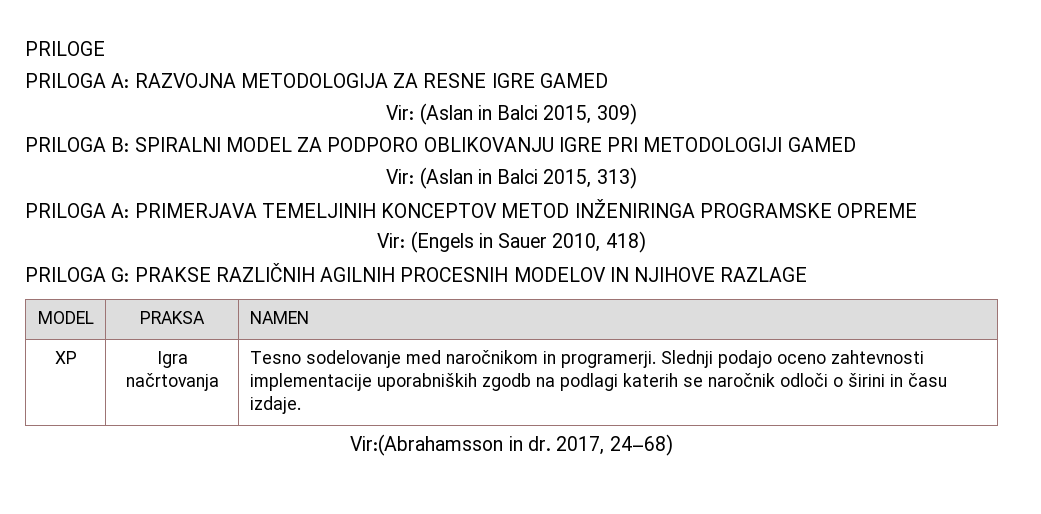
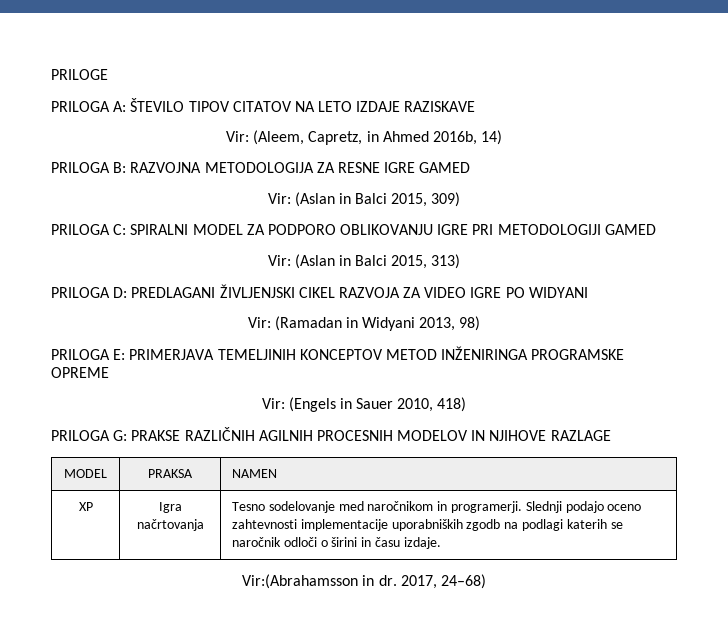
(130, 80) none -> [130,98,476,112] [225,130,503,145] [51,162,127,173] ŠTEVILO TIPOV CITATOV NA LETO IZDAJE RAZISKAVE // Vir: (Aleem, Capretz, in Ahmed 2016b, 14) // PRILOGA B:
[111,137,130,152] B: -> [113,224,127,235] C:
[111,203,130,218] A: -> [113,284,588,298] [247,316,481,331] [51,349,126,360] D: PREDLAGANI ŽIVLJENJSKI CIKEL RAZVOJA ZA VIDEO IGRE PO WIDYANI // Vir: (Ramadan in Widyani 2013, 98) // PRILOGA E:

